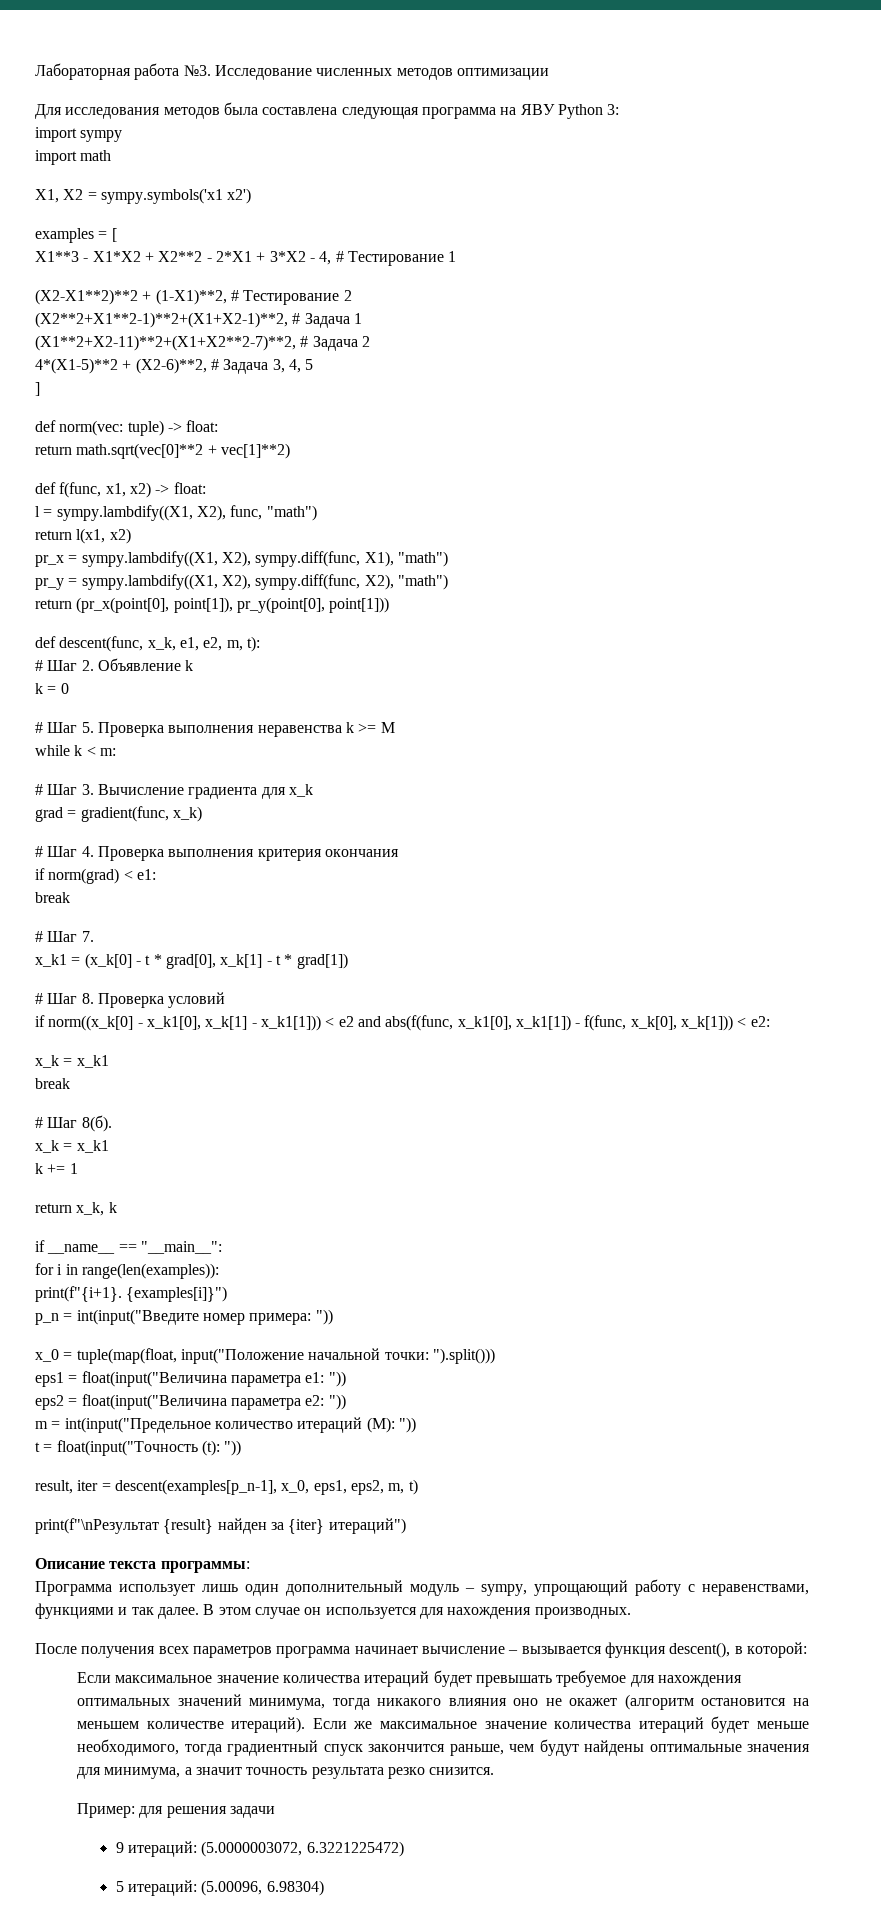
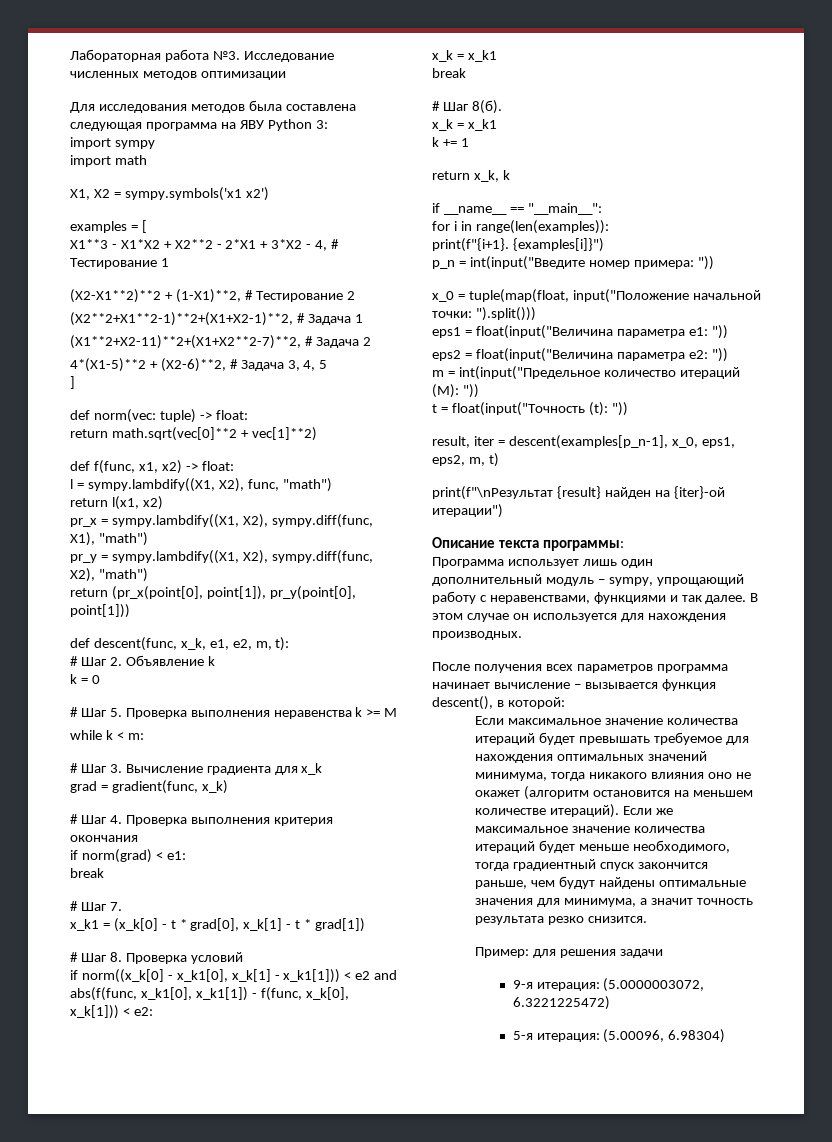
[270,1518,406,1534] за {iter} итераций") -> [654,486,725,499] [432,504,503,518] на {iter}-ой итерации")
[115,1841,198,1857] 9 итераций: -> [512,980,600,991] 9-я итерация:
[115,1880,198,1896] 5 итераций: -> [512,1031,600,1042] 5-я итерация:

